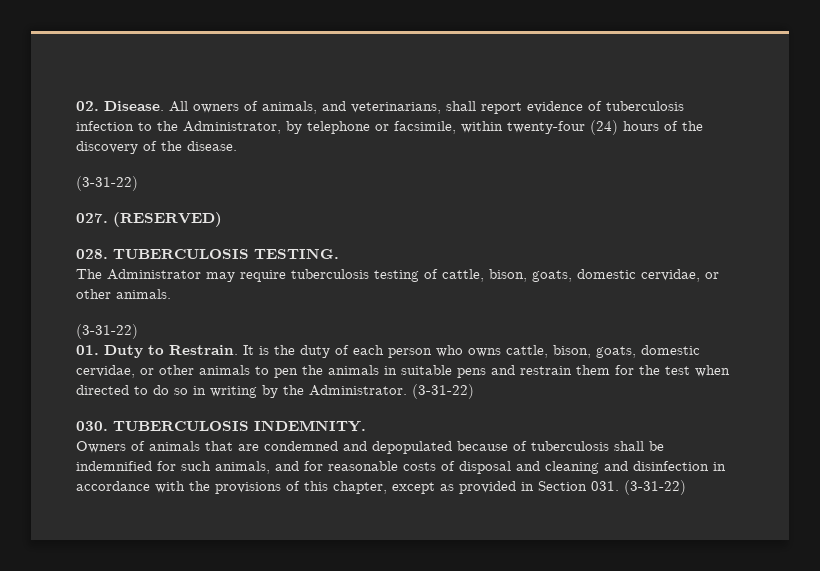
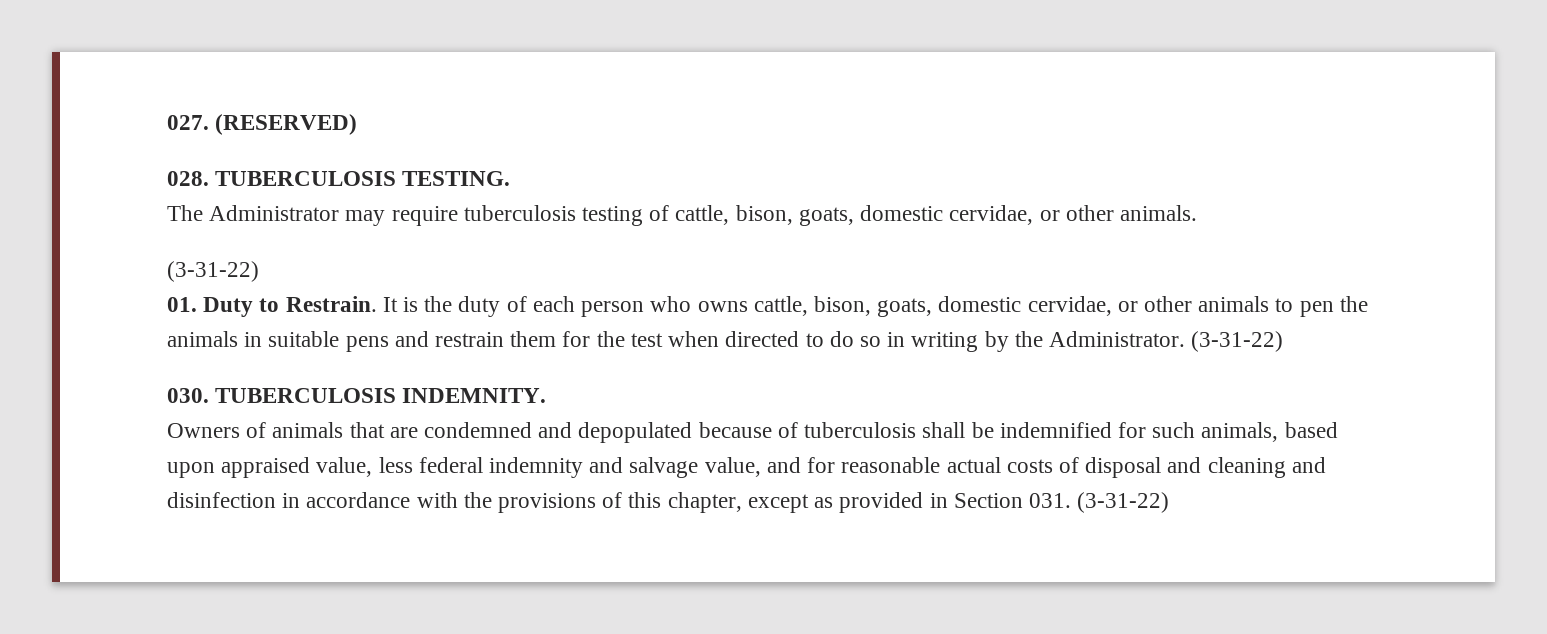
[76,101,684,114] [76,120,703,135] [76,141,237,154] [76,176,138,191] 02. Disease. All owners of animals, and veterinarians, shall report evidence of tuberculosis infection to the Administrator, by telephone or facsimile, within twenty-four (24) hours of the discovery of the disease. // (3-31-22) // -> (167, 122) none
(270, 467) none -> [1284,422,1338,438] [167,457,761,478] based upon appraised value, less federal indemnity and salvage value,
(398, 466) none -> [946,457,1001,473] actual

